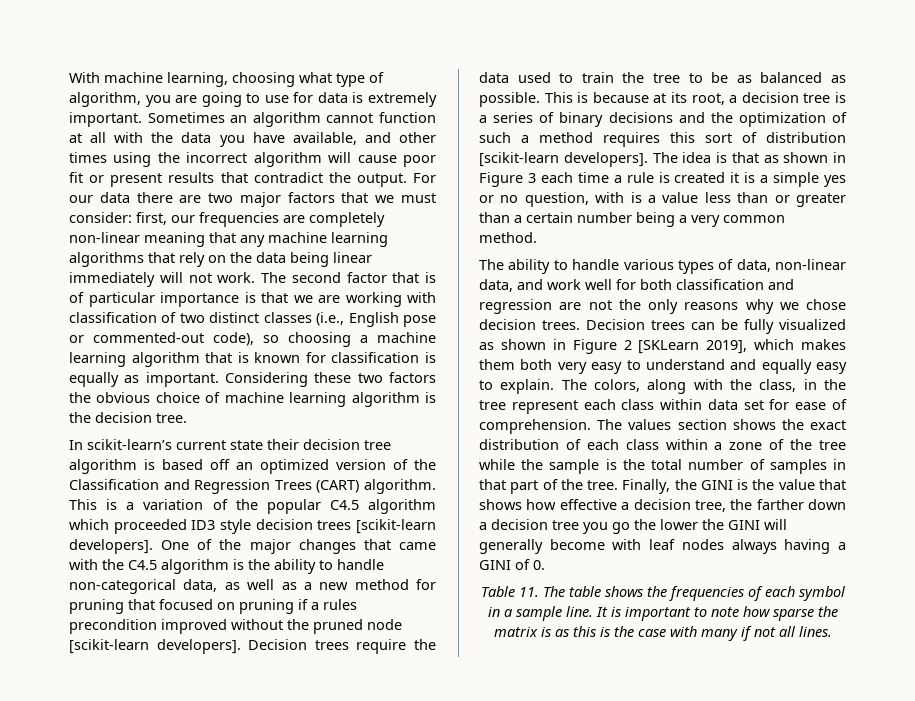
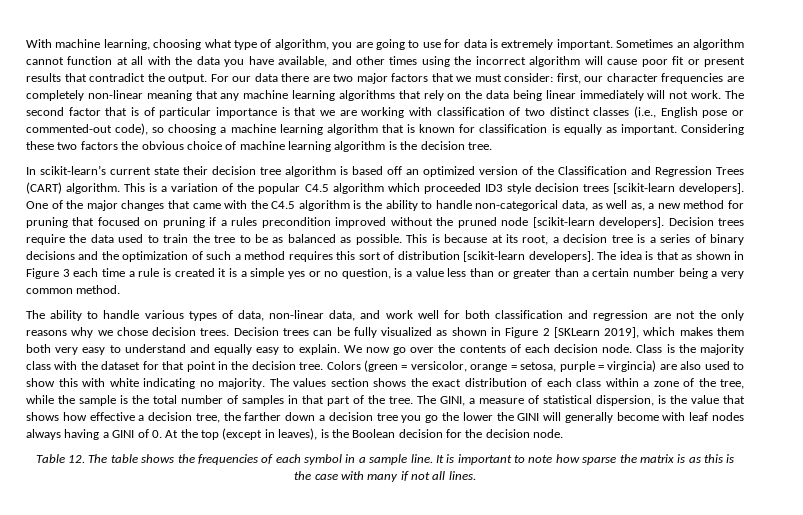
(195, 219) none -> [606,73,658,82] character
[281,582,297,590] as -> [630,203,645,211] as,
[595,192,625,203] with -> (391, 273) none
[561,379,846,394] [479,399,847,414] [479,419,591,434] The colors, along with the class, in the tree represent each class within data set for ease of comprehension. -> [343,344,744,355] [26,360,744,372] [26,378,265,389] We now go over the contents of each decision node. Class is the majority class with the dataset for that point in the decision tree. Colors (green = versicolor, orange = setosa, purple = virgincia) are also used to show this with white indicating no majority.
[819,440,846,450] tree -> [720,379,744,389] tree,
[622,479,733,494] Finally, the GINI -> [417,395,654,406] The GINI, a measure of statistical dispersion,
(545, 565) none -> [165,428,564,440] At the top (except in leaves), is the Boolean decision for the decision node.
[518,587,539,597] 11. -> [68,455,85,463] 12.

